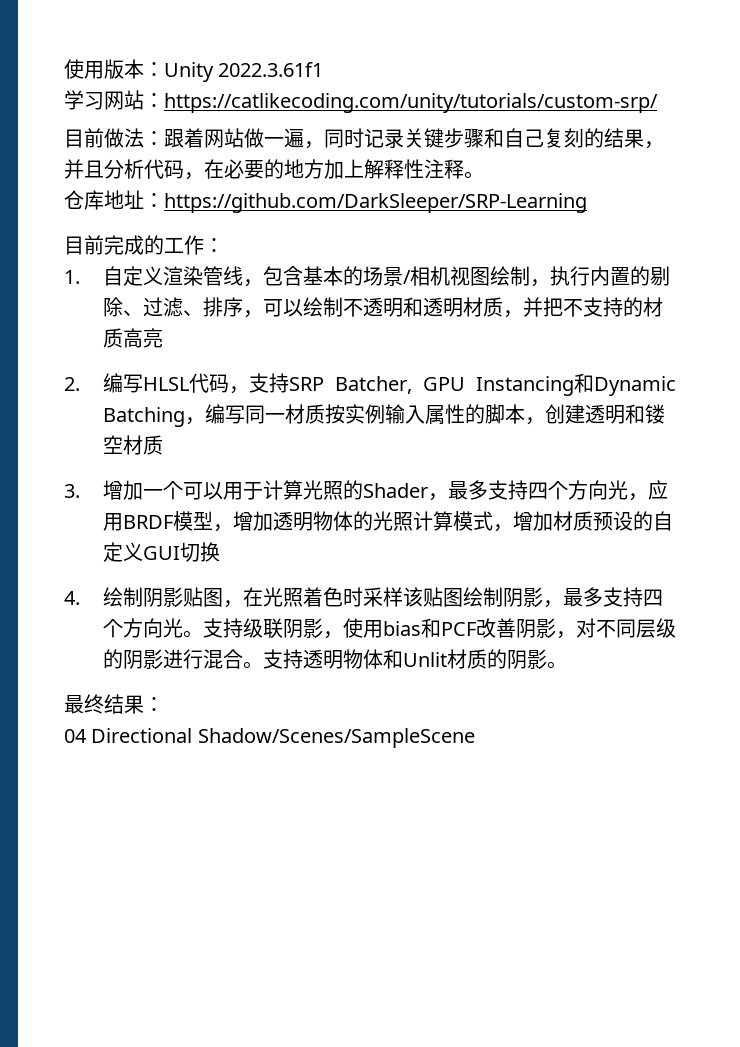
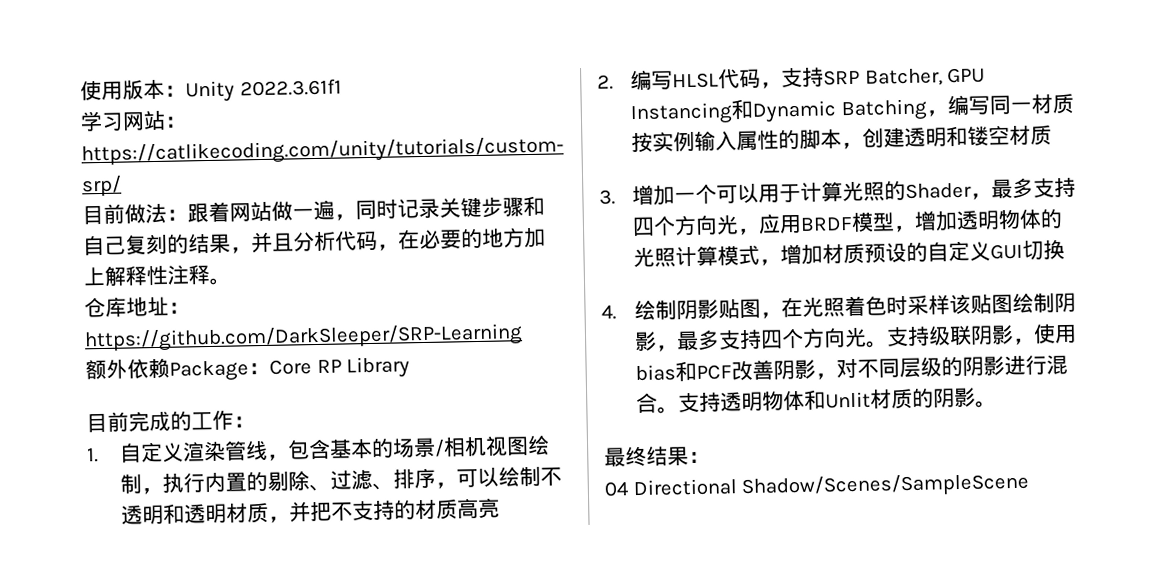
(587, 203) none -> [85,356,411,382] // 额外依赖Package：Core RP Library

